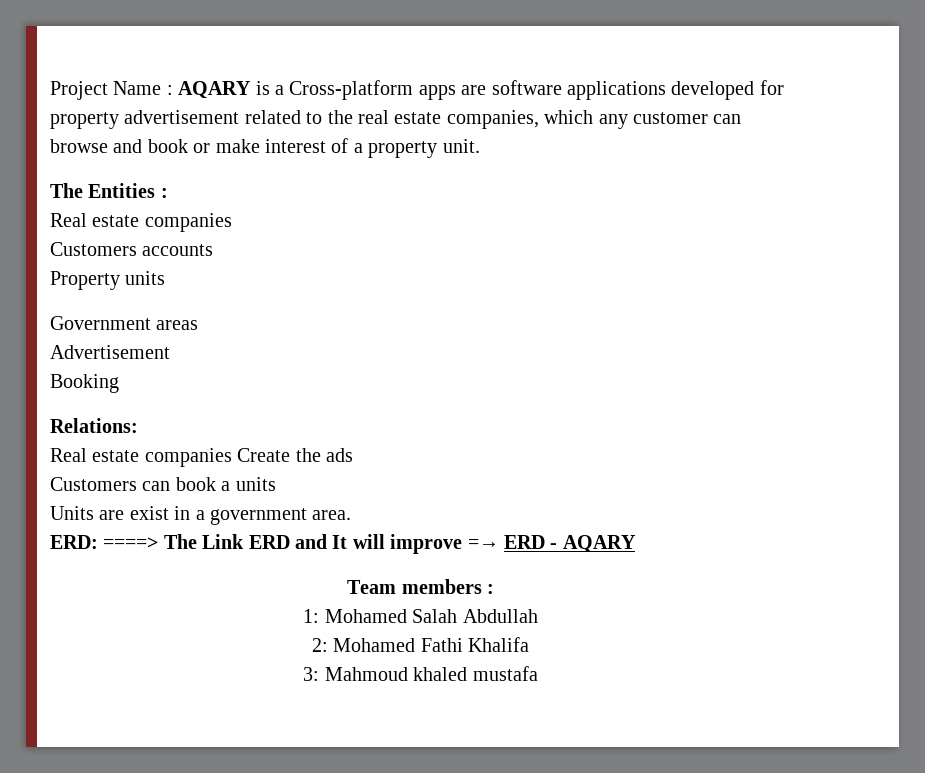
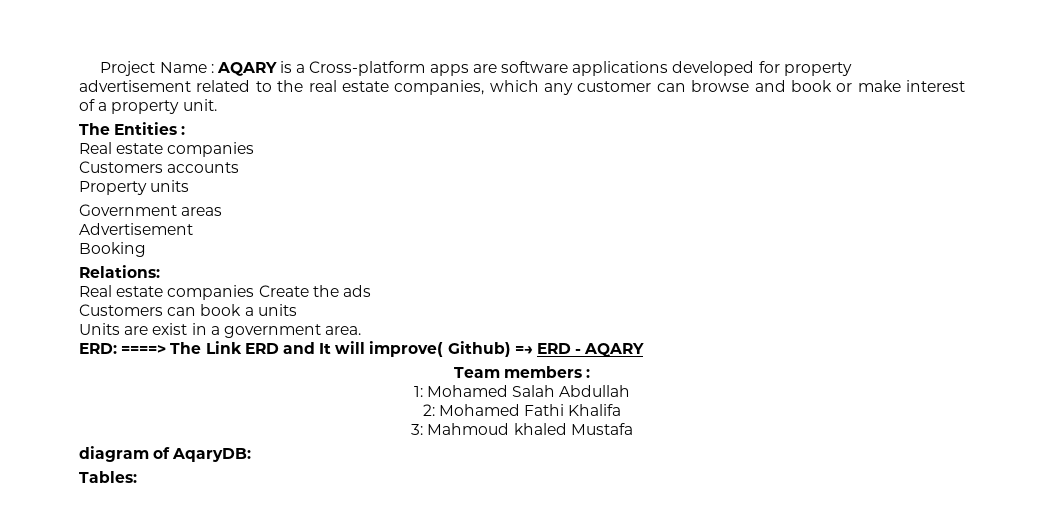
[390,534,463,554] improve -> [369,341,511,357] improve( Github)
[472,666,538,681] mustafa -> [570,423,633,435] [79,446,252,462] [79,471,137,483] Mustafa // diagram of AqaryDB: // Tables:

